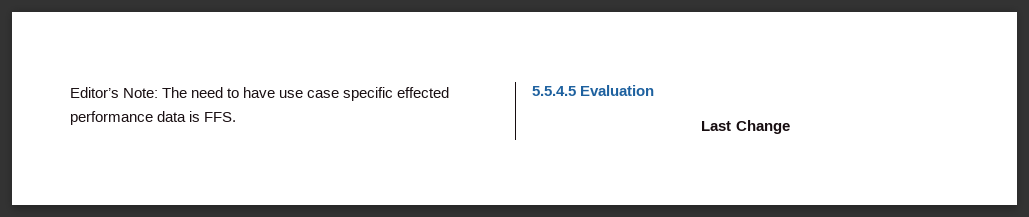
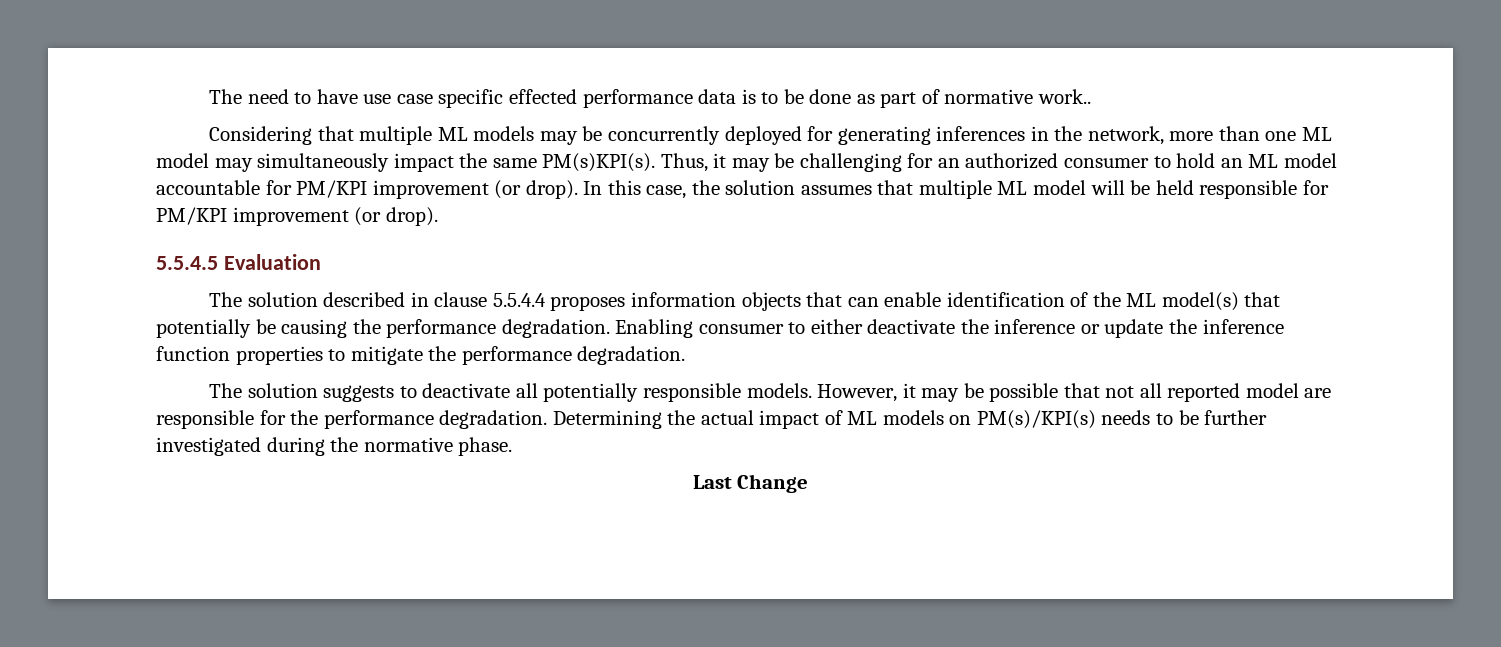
[70,87,159,98] Editor’s Note: -> (209, 96) none
[204,112,237,122] [532,85,655,96] FFS. // 5.5.4.5 Evaluation -> [761,89,1091,108] [209,126,1332,145] [156,153,1337,172] [156,180,1329,199] [156,207,438,226] [156,254,321,270] [209,292,1281,311] [156,319,1284,338] [156,346,686,365] [209,383,1332,402] [156,410,1268,429] [156,437,513,456] to be done as part of normative work.. // Considering that multiple ML models may be concurrently deployed for generating inferences in the network, more than one ML model may simultaneously impact the same PM(s)KPI(s). Thus, it may be challenging for an authorized consumer to hold an ML model accountable for PM/KPI improvement (or drop). In this case, the solution assumes that multiple ML model will be held responsible for PM/KPI improvement (or drop). // 5.5.4.5 Evaluation // The solution described in clause 5.5.4.4 proposes information objects that can enable identification of the ML model(s) that potentially be causing the performance degradation. Enabling consumer to either deactivate the inference or update the inference function properties to mitigate the performance degradation. // The solution suggests to deactivate all potentially responsible models. However, it may be possible that not all reported model are responsible for the performance degradation. Determining the actual impact of ML models on PM(s)/KPI(s) needs to be further investigated during the normative phase.

